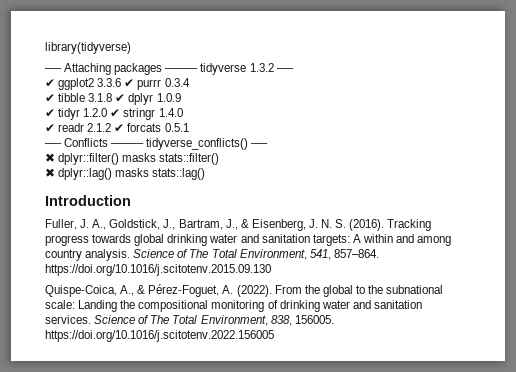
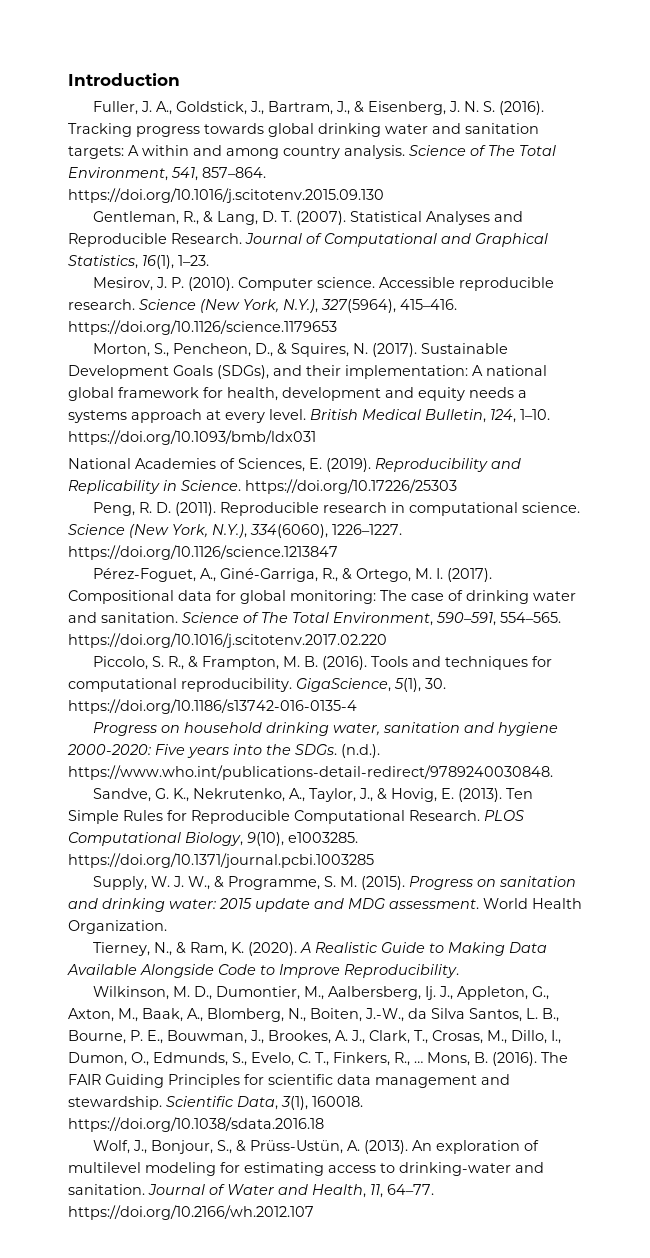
[45,42,131,54] [44,63,294,75] [45,78,190,90] [45,93,181,105] [45,108,183,120] [45,123,189,132] [44,138,269,150] [45,153,220,165] [45,168,206,180] library(tidyverse) // ── Attaching packages ──── tidyverse 1.3.2 ── // ✔ ggplot2 3.3.6 ✔ purrr 0.3.4 // ✔ tibble 3.1.8 ✔ dplyr 1.0.9 // ✔ tidyr 1.2.0 ✔ stringr 1.4.0 // ✔ readr 2.1.2 ✔ forcats 0.5.1 // ── Conflicts ──── tidyverse_conflicts() ── // ✖ dplyr::filter() masks stats::filter() // ✖ dplyr::lag() masks stats::lag() // -> (68, 79) none
[45,284,444,297] [45,300,265,312] Quispe-Coica, A., & Pérez-Foguet, A. (2022). From the global to the subnational scale: Landing the compositional monitoring -> [92,211,523,225] [68,233,548,247] [68,255,209,269] [92,277,554,291] [68,299,457,313] [68,320,337,335] [92,343,508,357] [68,365,547,379] [68,387,527,401] [68,409,550,423] [68,430,316,445] [68,458,521,472] [68,479,457,494] [92,502,580,516] [68,524,402,538] [68,545,338,560] [92,568,492,582] [68,590,444,604] Gentleman, R., & Lang, D. T. (2007). Statistical Analyses and Reproducible Research. Journal of Computational and Graphical Statistics, 16(1), 1–23. // Mesirov, J. P. (2010). Computer science. Accessible reproducible research. Science (New York, N.Y.), 327(5964), 415–416. https://doi.org/10.1126/science.1179653 // Morton, S., Pencheon, D., & Squires, N. (2017). Sustainable Development Goals (SDGs), and their implementation: A national global framework for health, development and equity needs a systems approach at every level. British Medical Bulletin, 124, 1–10. https://doi.org/10.1093/bmb/ldx031 // National Academies of Sciences, E. (2019). Reproducibility and Replicability in Science. https://doi.org/10.17226/25303 // Peng, R. D. (2011). Reproducible research in computational science. Science (New York, N.Y.), 334(6060), 1226–1227. https://doi.org/10.1126/science.1213847 // Pérez-Foguet, A., Giné-Garriga, R., & Ortego, M. I. (2017). Compositional data for global monitoring: The case
[373,300,422,309] [45,315,334,326] [45,330,274,342] sanitation services. Science of The Total Environment, 838, 156005. https://doi.org/10.1016/j.scitotenv.2022.156005 -> [101,612,561,626] [68,633,387,648] [92,656,552,670] [68,678,446,692] [68,699,357,714] [92,722,558,736] [67,744,380,758] [68,765,553,780] [92,788,533,802] [68,810,524,824] [68,832,358,846] [68,853,374,868] [92,876,576,890] [68,898,582,912] [68,920,167,934] [92,942,547,956] [67,964,459,978] [92,986,549,1000] [68,1008,559,1022] [68,1030,561,1044] [68,1052,568,1066] [68,1074,510,1088] [68,1096,363,1110] [68,1117,324,1132] [92,1140,539,1154] [68,1162,544,1176] [68,1184,434,1198] [68,1205,314,1220] sanitation. Science of The Total Environment, 590–591, 554–565. https://doi.org/10.1016/j.scitotenv.2017.02.220 // Piccolo, S. R., & Frampton, M. B. (2016). Tools and techniques for computational reproducibility. GigaScience, 5(1), 30. https://doi.org/10.1186/s13742-016-0135-4 // Progress on household drinking water, sanitation and hygiene 2000-2020: Five years into the SDGs. (n.d.). https://www.who.int/publications-detail-redirect/9789240030848. // Sandve, G. K., Nekrutenko, A., Taylor, J., & Hovig, E. (2013). Ten Simple Rules for Reproducible Computational Research. PLOS Computational Biology, 9(10), e1003285. https://doi.org/10.1371/journal.pcbi.1003285 // Supply, W. J. W., & Programme, S. M. (2015). Progress on sanitation and drinking water: 2015 update and MDG assessment. World Health Organization. // Tierney, N., & Ram, K. (2020). A Realistic Guide to Making Data Available Alongside Code to Improve Reproducibility. // Wilkinson, M. D., Dumontier, M., Aalbersberg, Ij. J., Appleton, G., Axton, M., Baak, A., Blomberg, N., Boiten, J.-W., da Silva Santos, L. B., Bourne, P. E., Bouwman, J., Brookes, A. J., Clark, T., Crosas, M., Dillo, I., Dumon, O., Edmunds, S., Evelo, C. T., Finkers, R., … Mons, B. (2016). The FAIR Guiding Principles for scientific data management and stewardship. Scientific Data, 3(1), 160018. https://doi.org/10.1038/sdata.2016.18 // Wolf, J., Bonjour, S., & Prüss-Ustün, A. (2013). An exploration of multilevel modeling for estimating access to drinking-water and sanitation. Journal of Water and Health, 11, 64–77. https://doi.org/10.2166/wh.2012.107

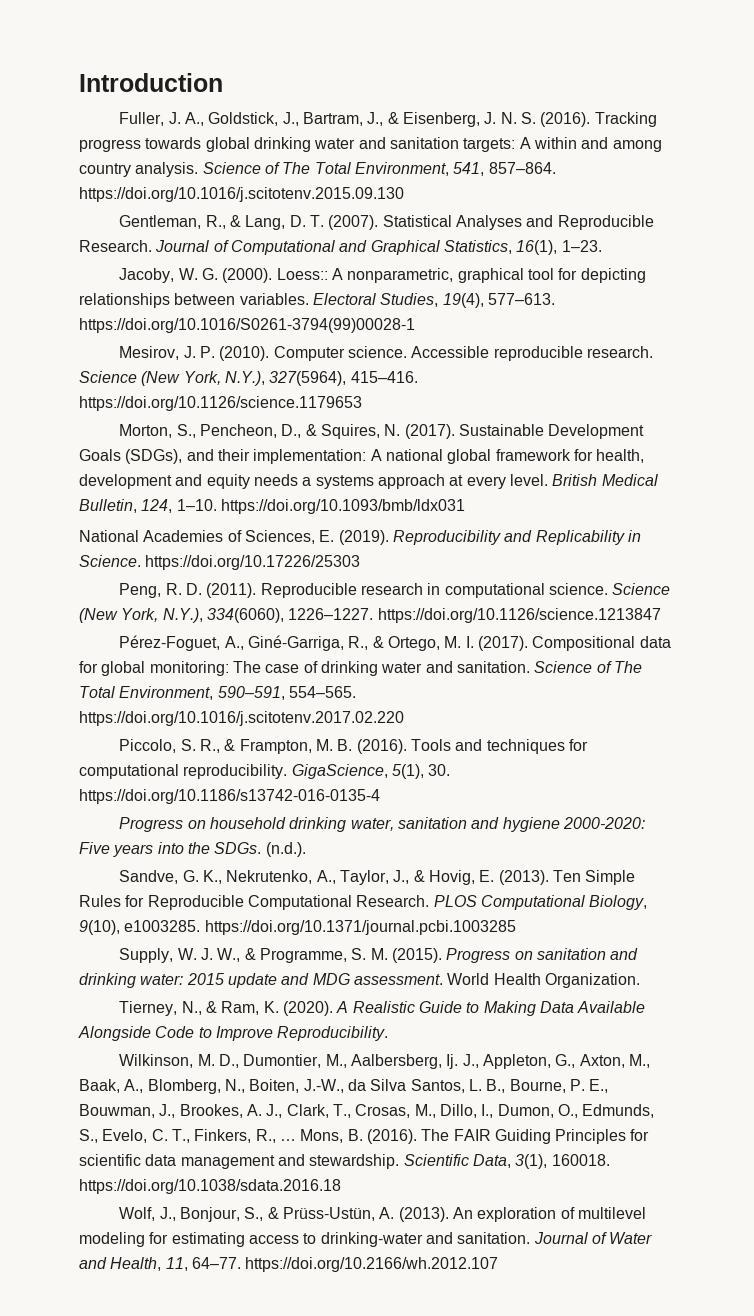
(209, 260) none -> [119,268,646,283] [79,293,555,308] [79,318,415,333] // Jacoby, W. G. (2000). Loess:: A nonparametric, graphical tool for depicting relationships between variables. Electoral Studies, 19(4), 577–613. https://doi.org/10.1016/S0261-3794(99)00028-1
[68,765,553,780] https://www.who.int/publications-detail-redirect/9789240030848. -> (306, 849) none

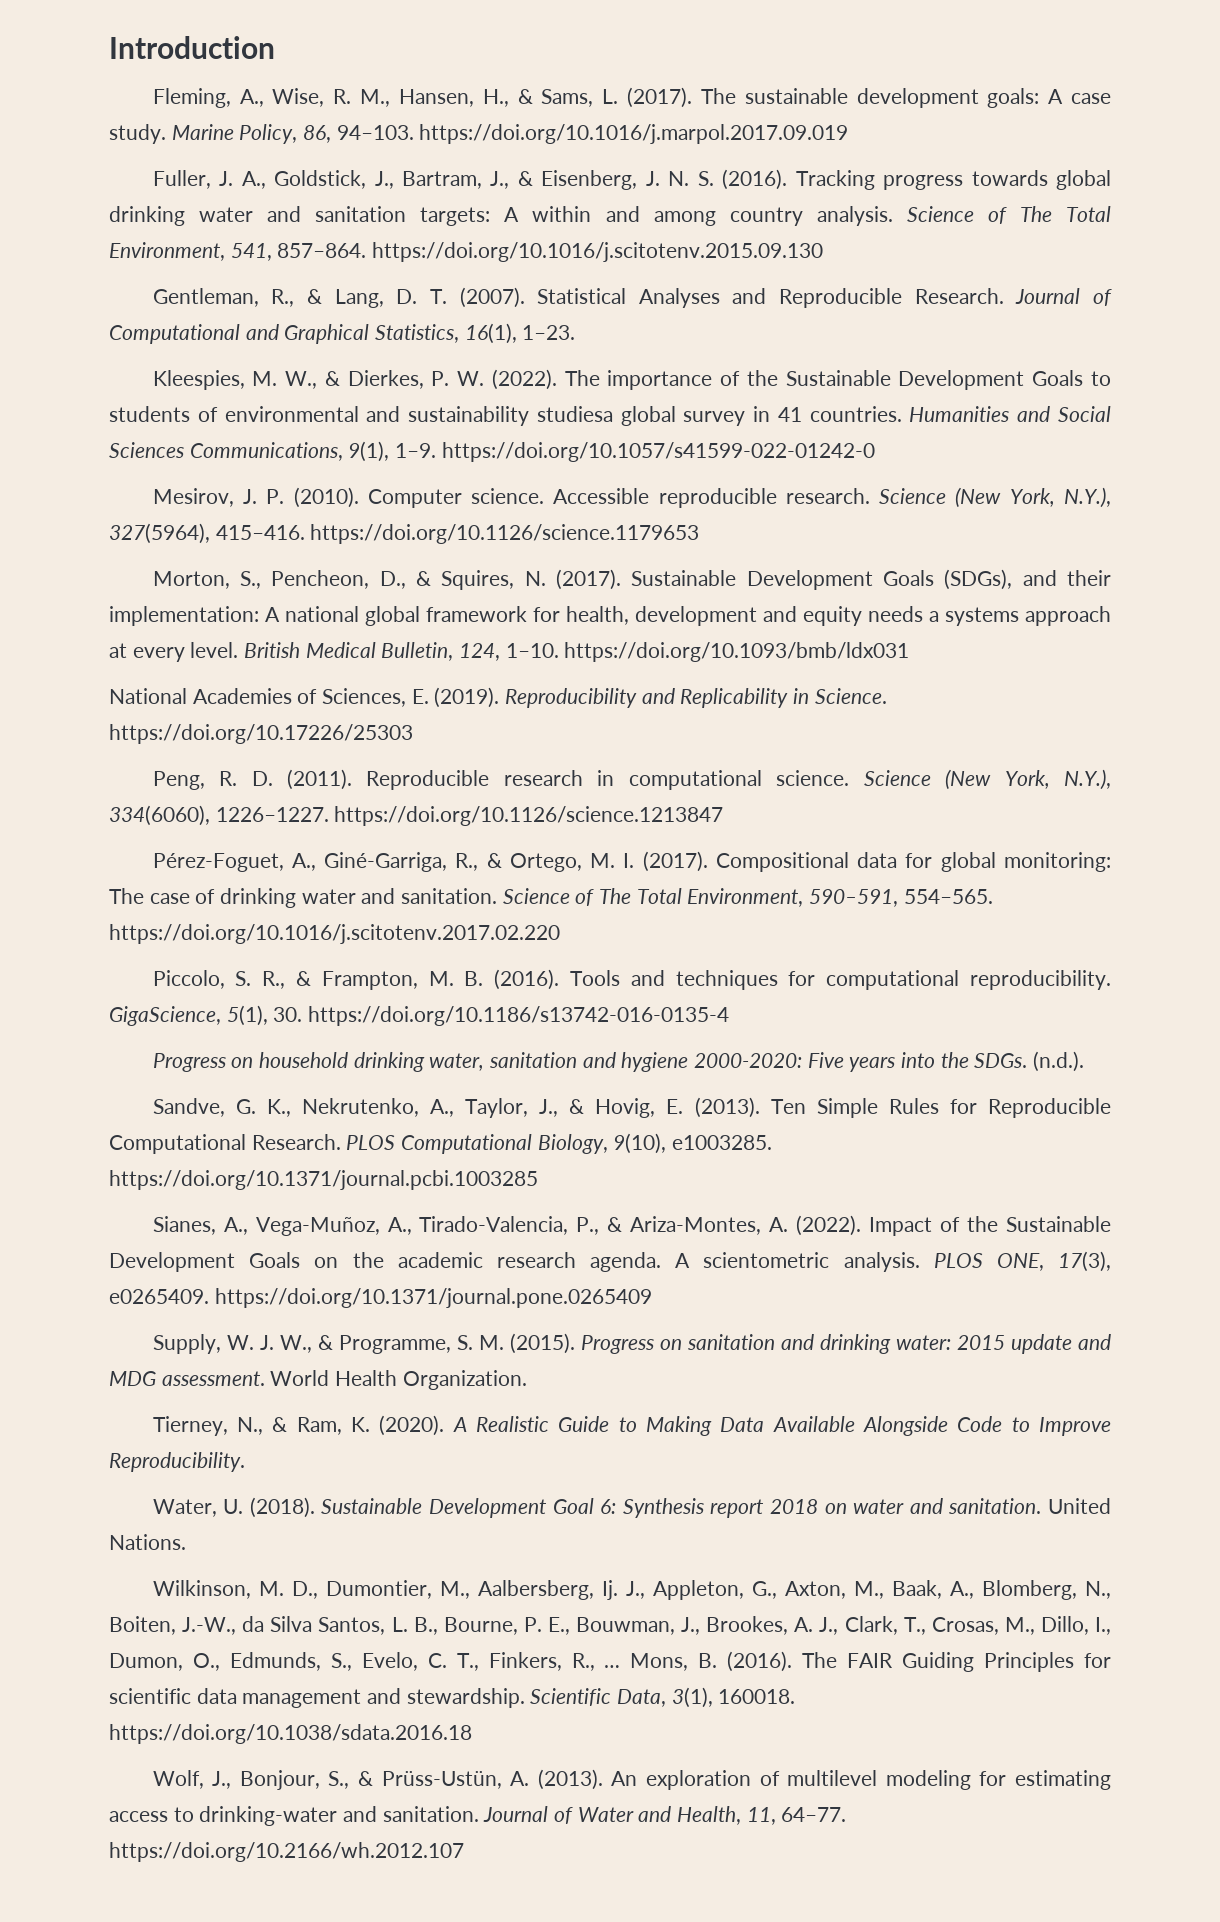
(223, 82) none -> [152,87,1111,108] [109,124,849,144] // Fleming, A., Wise, R. M., Hansen, H., & Sams, L. (2017). The sustainable development goals: A case study. Marine Policy, 86, 94–103. https://doi.org/10.1016/j.marpol.2017.09.019
[119,268,646,283] [79,293,555,308] [79,318,415,333] Jacoby, W. G. (2000). Loess:: A nonparametric, graphical tool for depicting relationships between variables. Electoral Studies, 19(4), 577–613. https://doi.org/10.1016/S0261-3794(99)00028-1 -> [152,369,1111,390] [109,406,1111,426] [109,441,875,462] Kleespies, M. W., & Dierkes, P. W. (2022). The importance of the Sustainable Development Goals to students of environmental and sustainability studiesa global survey in 41 countries. Humanities and Social Sciences Communications, 9(1), 1–9. https://doi.org/10.1057/s41599-022-01242-0
(516, 927) none -> [152,1215,1111,1236] [109,1251,1111,1272] [109,1288,652,1308] // Sianes, A., Vega-Muñoz, A., Tirado-Valencia, P., & Ariza-Montes, A. (2022). Impact of the Sustainable Development Goals on the academic research agenda. A scientometric analysis. PLOS ONE, 17(3), e0265409. https://doi.org/10.1371/journal.pone.0265409
(389, 1033) none -> [152,1497,1111,1518] [109,1534,186,1550] // Water, U. (2018). Sustainable Development Goal 6: Synthesis report 2018 on water and sanitation. United Nations.

